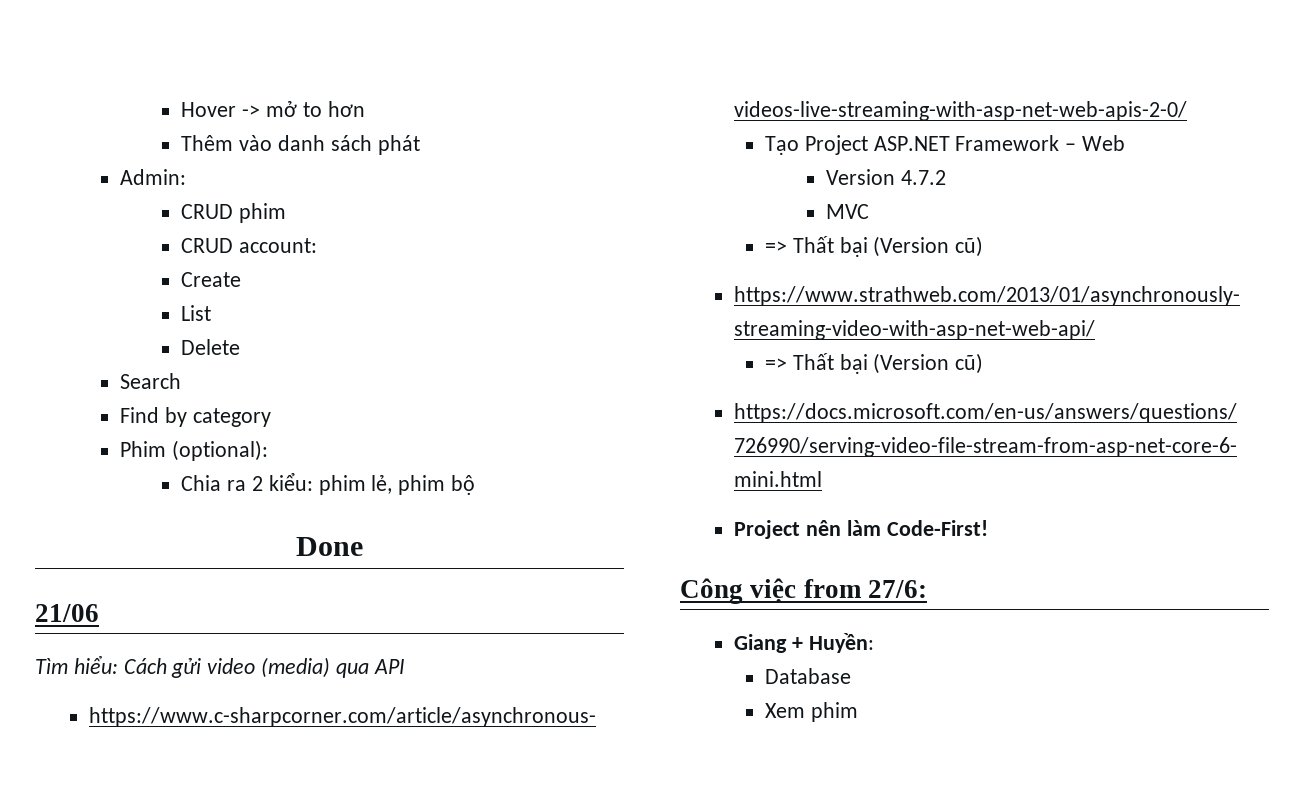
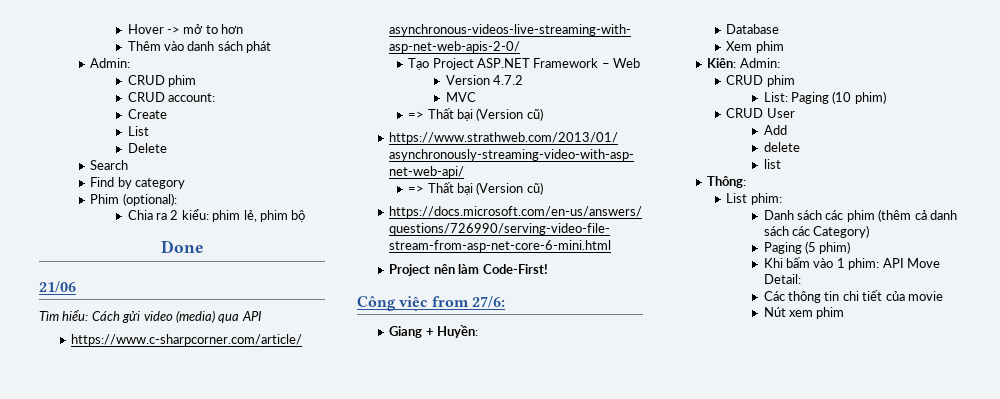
(858, 712) none -> [707,58,780,68] [726,75,795,87] [763,91,886,104] [726,108,795,118] [763,125,787,135] [763,142,800,152] [763,159,781,169] [707,176,747,188] [726,193,782,205] [763,209,957,222] [763,225,870,238] [763,241,851,254] [763,257,940,270] [763,274,801,284] [763,290,943,303] [763,307,845,319] // Kiên: Admin: // CRUD phim // List: Paging (10 phim) // CRUD User // Add // delete // list // Thông: // List phim: // Danh sách các phim (thêm cả danh sách các Category) // Paging (5 phim) // Khi bấm vào 1 phim: API Move Detail: // Các thông tin chi tiết của movie // Nút xem phim

